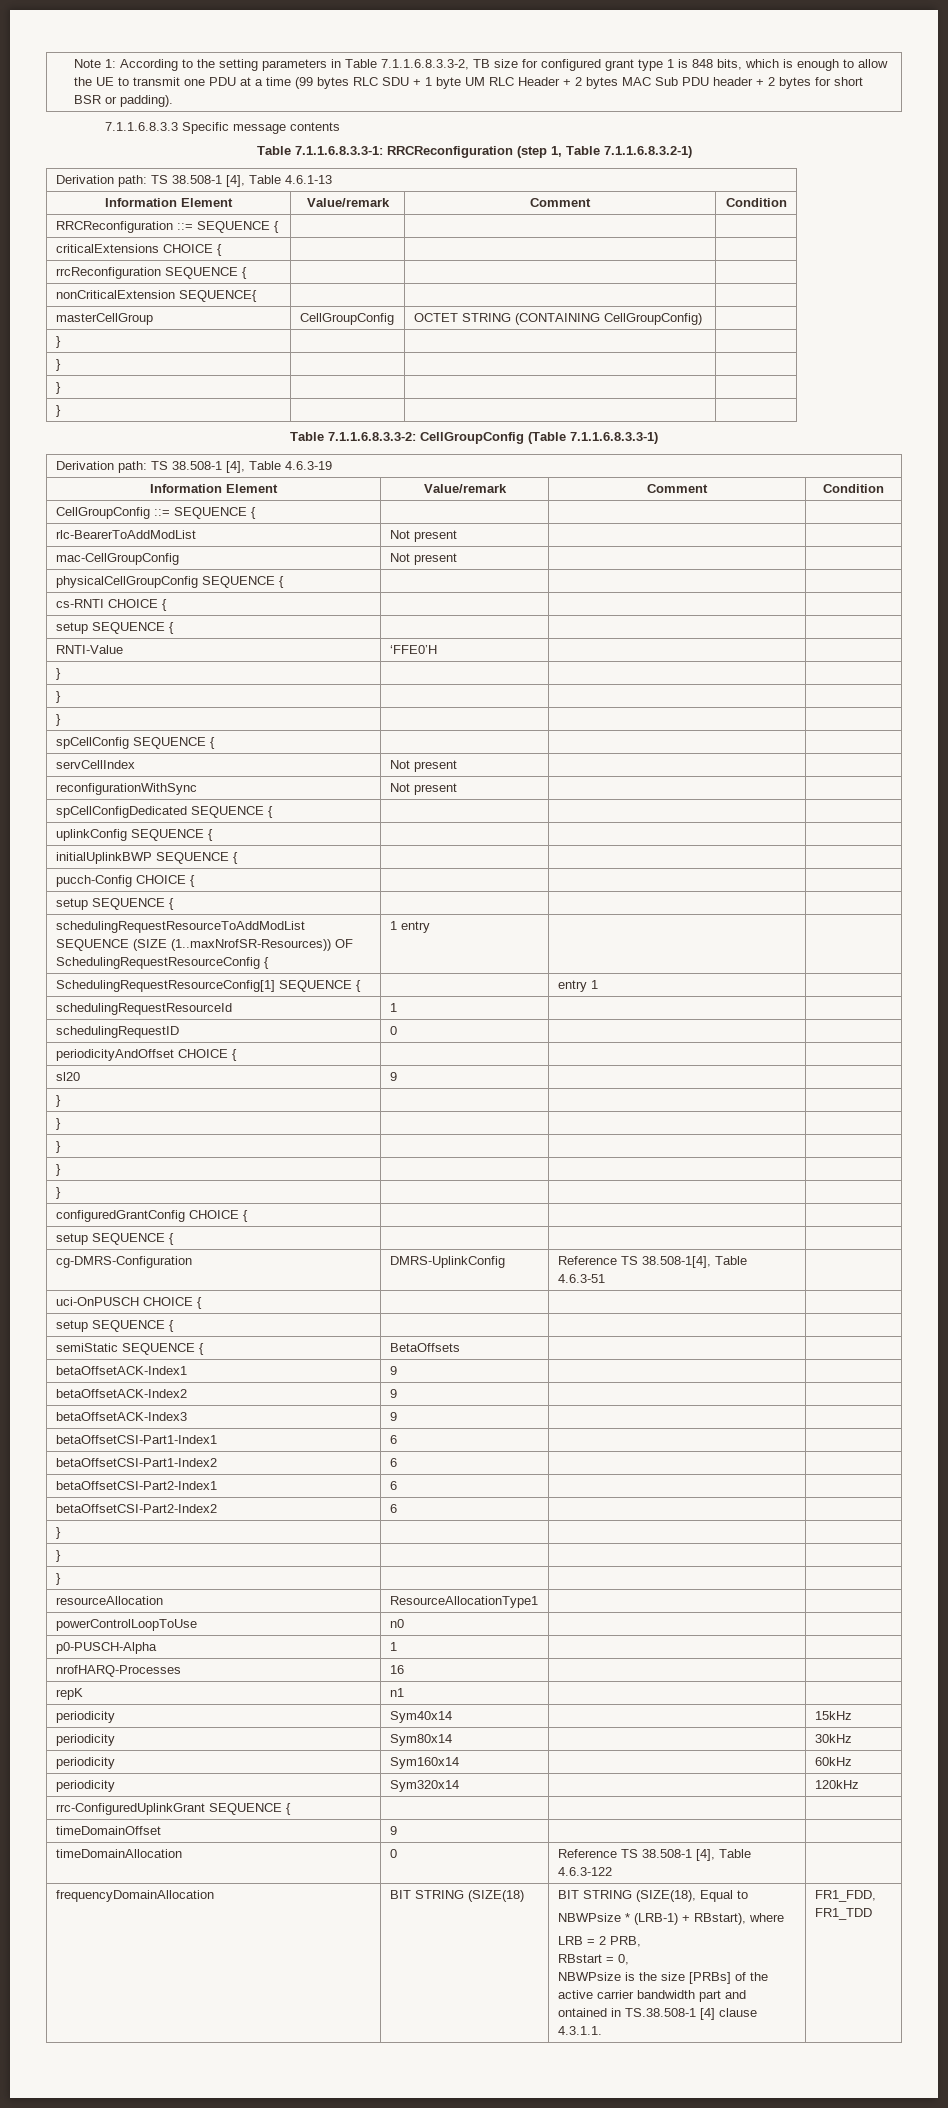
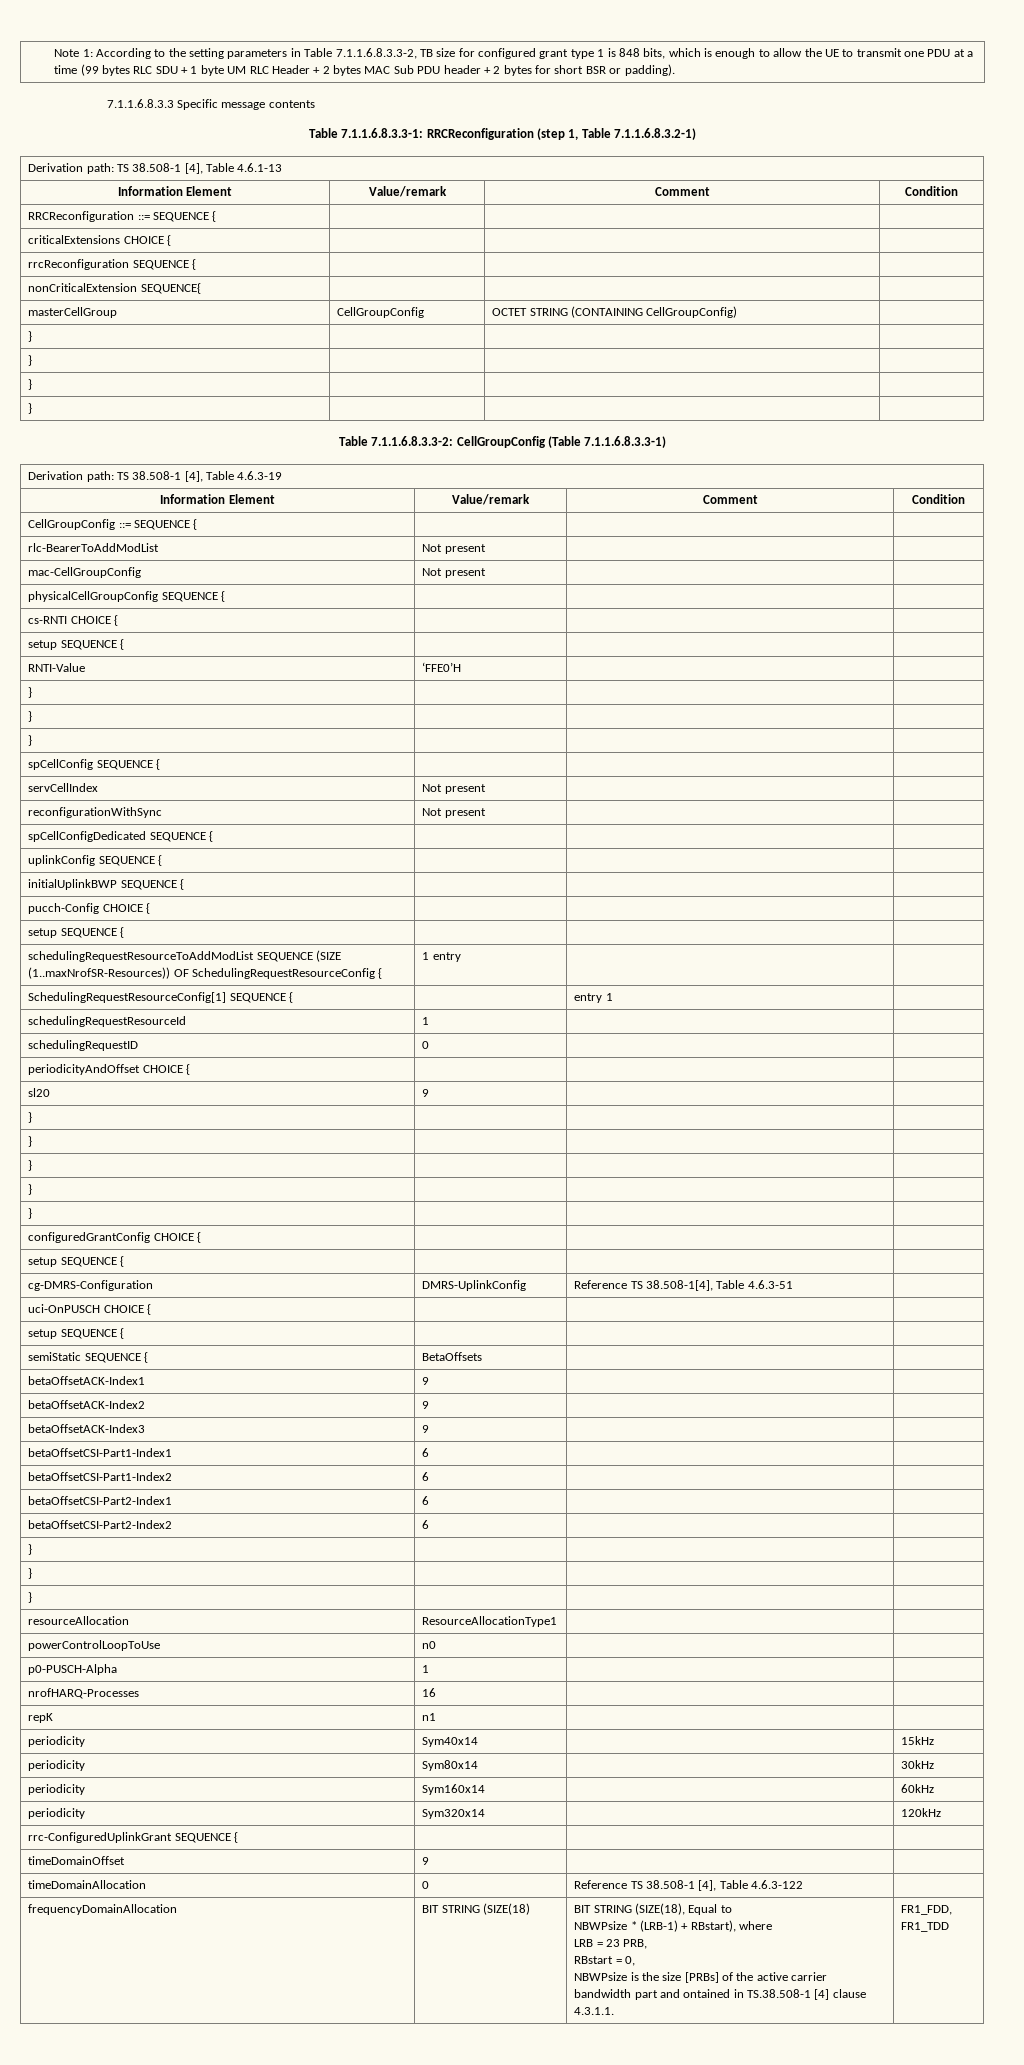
[598,1936,606,1945] 2 -> [605,1939,620,1947] 23

